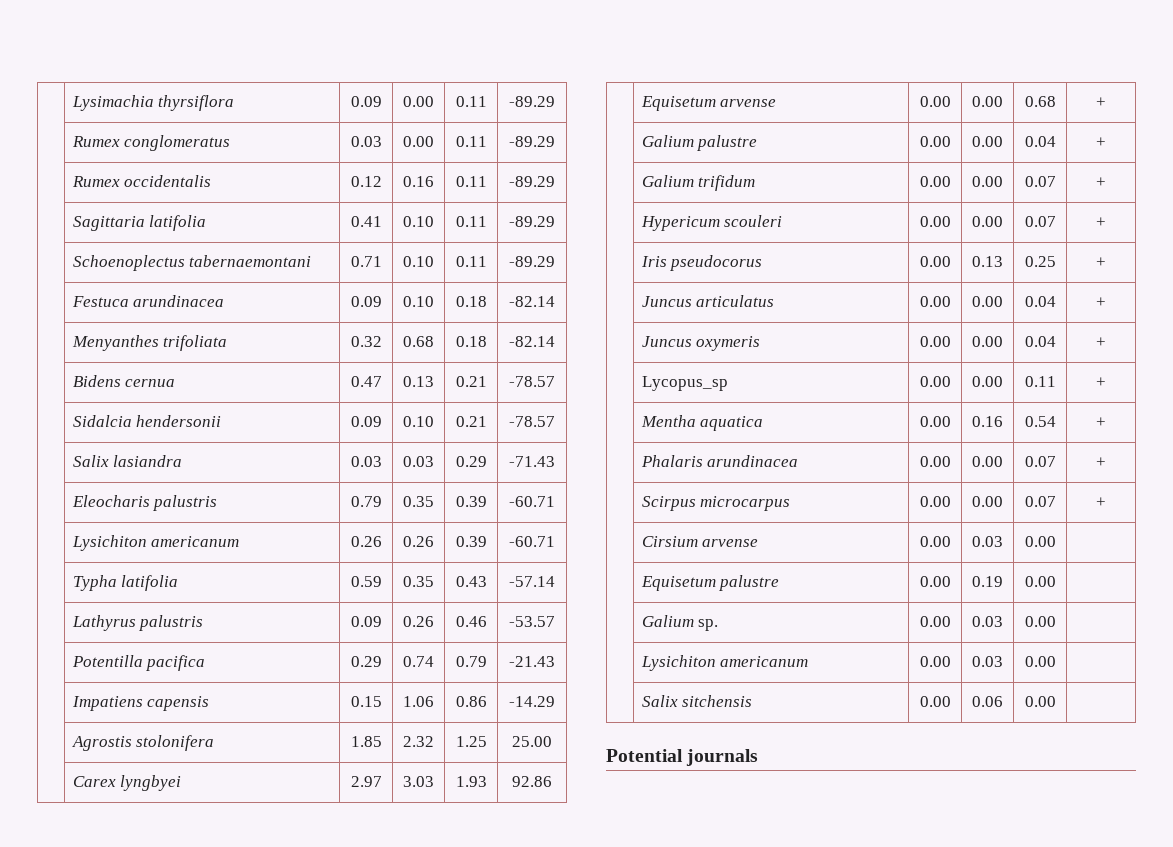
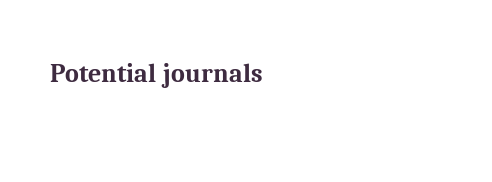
[71,95,235,111] [350,96,382,107] [403,96,434,107] [455,96,487,107] [509,96,555,107] [71,135,231,151] [350,136,382,147] [403,136,434,147] [455,136,487,147] [509,136,555,147] [71,175,212,187] [350,176,382,187] [403,176,434,187] [455,176,487,187] [509,176,555,187] [72,215,207,231] [350,216,382,227] [403,216,434,227] [455,216,487,227] [509,216,555,227] [72,255,312,271] [350,256,382,267] [403,256,434,267] [455,256,487,267] [509,256,555,267] [71,295,225,307] [350,296,382,307] [403,296,434,307] [455,296,487,307] [509,296,555,307] [71,335,228,351] [350,336,382,347] [403,336,434,347] [455,336,487,347] [509,336,555,347] [72,375,176,387] [350,376,382,387] [403,376,434,387] [455,376,487,387] [509,376,555,387] [72,415,222,427] [350,416,382,427] [403,416,434,427] [455,416,487,427] [509,416,555,427] [72,455,183,467] [350,456,382,467] [403,456,434,467] [455,456,487,467] [509,456,555,467] [71,495,218,511] [350,496,382,507] [403,496,434,507] [455,496,487,507] [509,496,555,507] [71,535,240,551] [350,536,382,547] [403,536,434,547] [455,536,487,547] [509,536,555,547] [72,575,179,591] [350,576,382,587] [403,576,434,587] [455,576,487,587] [509,576,555,587] [71,615,204,631] [350,616,382,627] [403,616,434,627] [455,616,487,627] [509,616,555,627] [71,655,206,671] [350,656,382,667] [403,656,434,667] [455,656,487,667] [509,656,555,667] [71,696,210,711] [350,696,382,707] [403,696,434,707] [455,696,487,707] [509,696,555,707] [71,735,215,751] [350,736,382,747] [403,736,434,747] [455,736,487,747] [512,736,552,747] [72,775,182,791] [350,776,382,787] [403,776,434,787] [455,776,487,787] [512,776,552,787] [640,96,777,111] [919,96,951,107] [972,96,1003,107] [1024,96,1056,107] [1096,97,1106,107] [641,135,758,151] [919,136,951,147] [972,136,1003,147] [1024,136,1056,147] [1096,137,1106,147] [641,175,756,191] [919,176,951,187] [972,176,1003,187] [1024,176,1056,187] [1096,177,1106,187] [640,215,783,231] [919,216,951,227] [972,216,1003,227] [1024,216,1056,227] [1096,217,1106,227] [640,255,763,271] [919,256,951,267] [972,256,1003,267] [1024,256,1056,267] [1096,257,1106,267] [641,295,775,307] [919,296,951,307] [972,296,1003,307] [1024,296,1056,307] [1096,297,1106,307] [641,336,761,351] [919,336,951,347] [972,336,1003,347] [1024,336,1056,347] [1096,337,1106,347] [641,376,728,391] [919,376,951,387] [972,376,1003,387] [1024,376,1056,387] [1096,377,1106,387] [640,415,764,431] [919,416,951,427] [972,416,1003,427] [1024,416,1056,427] [1096,417,1106,427] [640,455,799,467] [919,456,951,467] [972,456,1003,467] [1024,456,1056,467] [1096,457,1106,467] [641,496,791,511] [919,496,951,507] [972,496,1003,507] [1024,496,1056,507] [1096,497,1106,507] [641,536,759,547] [919,536,951,547] [972,536,1003,547] [1024,536,1056,547] [640,575,780,591] [919,576,951,587] [972,576,1003,587] [1024,576,1056,587] [641,615,719,631] [919,616,951,627] [972,616,1003,627] [1024,616,1056,627] [640,655,809,671] [919,656,951,667] [972,656,1003,667] [1024,656,1056,667] [641,695,753,707] [919,696,951,707] [972,696,1003,707] [1024,696,1056,707] | Lysimachia thyrsiflora | 0.09 | 0.00 | 0.11 | -89.29 // | Rumex conglomeratus | 0.03 | 0.00 | 0.11 | -89.29 // | Rumex occidentalis | 0.12 | 0.16 | 0.11 | -89.29 // | Sagittaria latifolia | 0.41 | 0.10 | 0.11 | -89.29 // | Schoenoplectus tabernaemontani | 0.71 | 0.10 | 0.11 | -89.29 // | Festuca arundinacea | 0.09 | 0.10 | 0.18 | -82.14 // | Menyanthes trifoliata | 0.32 | 0.68 | 0.18 | -82.14 // | Bidens cernua | 0.47 | 0.13 | 0.21 | -78.57 // | Sidalcia hendersonii | 0.09 | 0.10 | 0.21 | -78.57 // | Salix lasiandra | 0.03 | 0.03 | 0.29 | -71.43 // | Eleocharis palustris | 0.79 | 0.35 | 0.39 | -60.71 // | Lysichiton americanum | 0.26 | 0.26 | 0.39 | -60.71 // | Typha latifolia | 0.59 | 0.35 | 0.43 | -57.14 // | Lathyrus palustris | 0.09 | 0.26 | 0.46 | -53.57 // | Potentilla pacifica | 0.29 | 0.74 | 0.79 | -21.43 // | Impatiens capensis | 0.15 | 1.06 | 0.86 | -14.29 // | Agrostis stolonifera | 1.85 | 2.32 | 1.25 | 25.00 // | Carex lyngbyei | 2.97 | 3.03 | 1.93 | 92.86 // | Equisetum arvense | 0.00 | 0.00 | 0.68 | + // | Galium palustre | 0.00 | 0.00 | 0.04 | + // | Galium trifidum | 0.00 | 0.00 | 0.07 | + // | Hypericum scouleri | 0.00 | 0.00 | 0.07 | + // | Iris pseudocorus | 0.00 | 0.13 | 0.25 | + // | Juncus articulatus | 0.00 | 0.00 | 0.04 | + // | Juncus oxymeris | 0.00 | 0.00 | 0.04 | + // | Lycopus_sp | 0.00 | 0.00 | 0.11 | + // | Mentha aquatica | 0.00 | 0.16 | 0.54 | + // | Phalaris arundinacea | 0.00 | 0.00 | 0.07 | + // | Scirpus microcarpus | 0.00 | 0.00 | 0.07 | + // | Cirsium arvense | 0.00 | 0.03 | 0.00 | // | Equisetum palustre | 0.00 | 0.19 | 0.00 | // | Galium sp. | 0.00 | 0.03 | 0.00 | // | Lysichiton americanum | 0.00 | 0.03 | 0.00 | // | Salix sitchensis | 0.00 | 0.06 | 0.00 | // -> (50, 72) none

